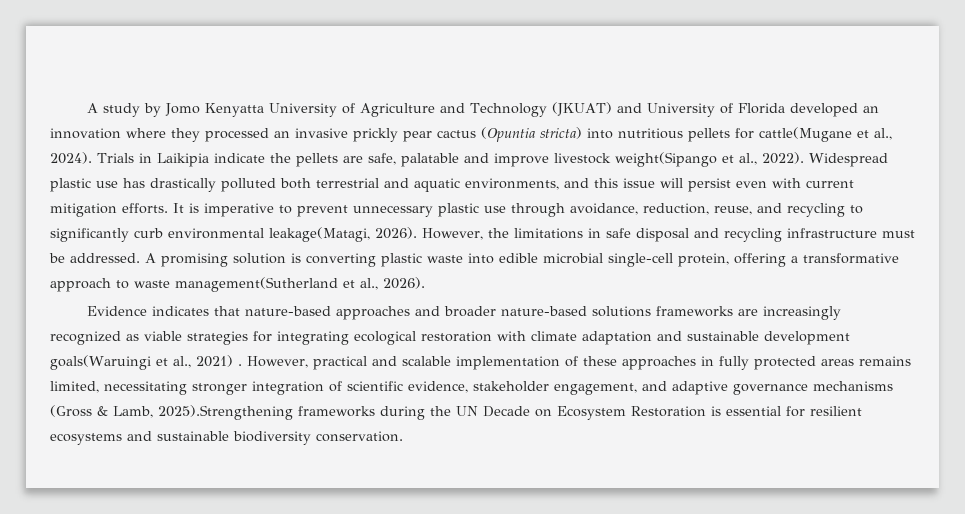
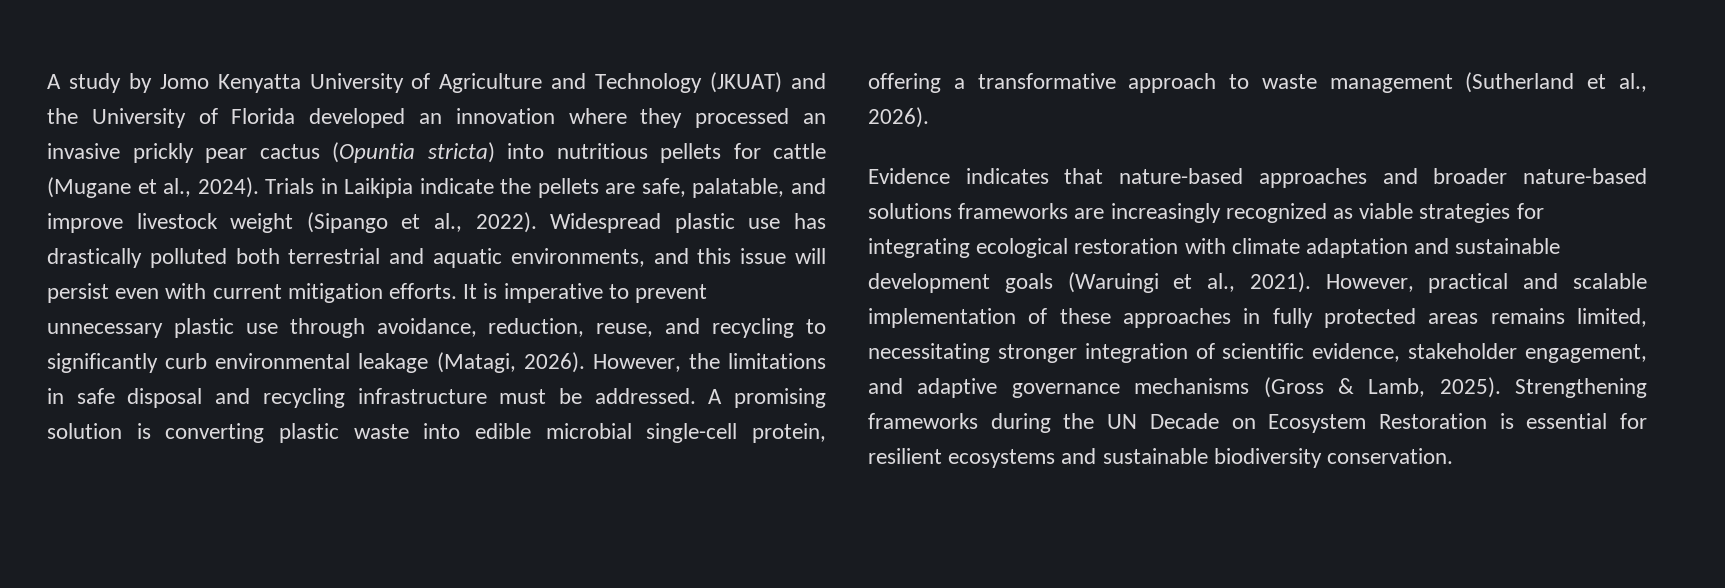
(642, 108) none -> [47,108,78,124] the
[759,127,852,142] cattle(Mugane -> [773,143,826,159] [47,177,131,198] cattle (Mugane
[400,153,459,167] palatable -> [692,178,785,198] palatable,
[614,152,717,167] weight(Sipango -> [230,212,388,233] weight (Sipango
[269,227,370,242] leakage(Matagi, -> [358,352,516,373] leakage (Matagi,
[175,277,338,292] management(Sutherland -> [1329,72,1575,93] management (Sutherland
[50,355,242,370] goals(Waruingi et al., 2021) . -> [1004,272,1311,293] goals (Waruingi et al., 2021).
[158,405,293,420] 2025).Strengthening -> [1439,377,1647,398] 2025). Strengthening

